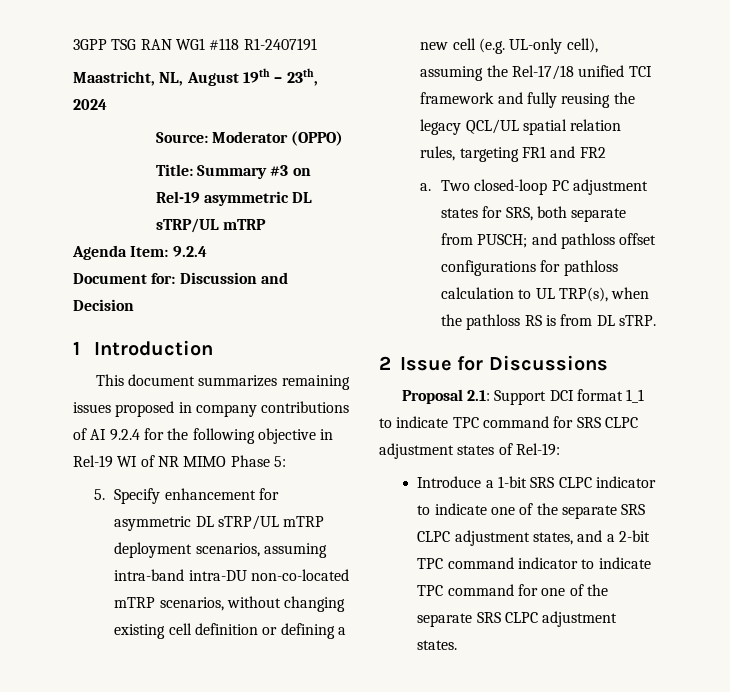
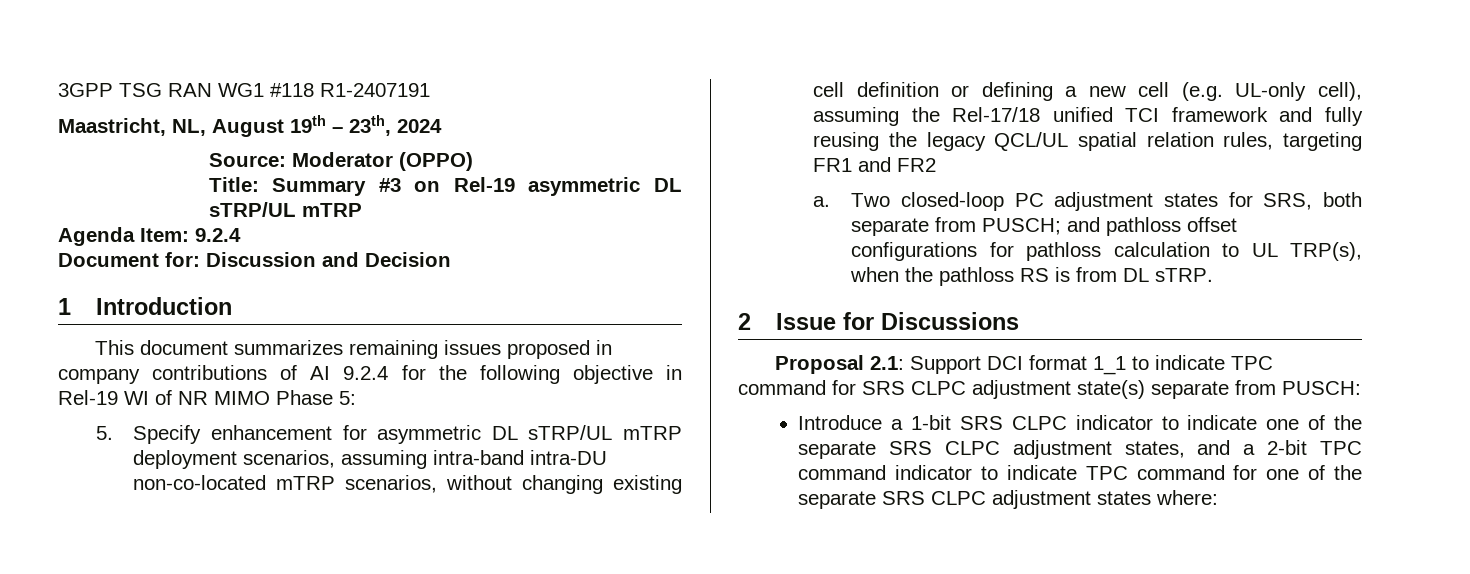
[457,443,560,456] states of Rel-19: -> [1077,380,1361,399] state(s) separate from PUSCH:
[417,640,458,650] states. -> [1097,490,1219,505] states where:

